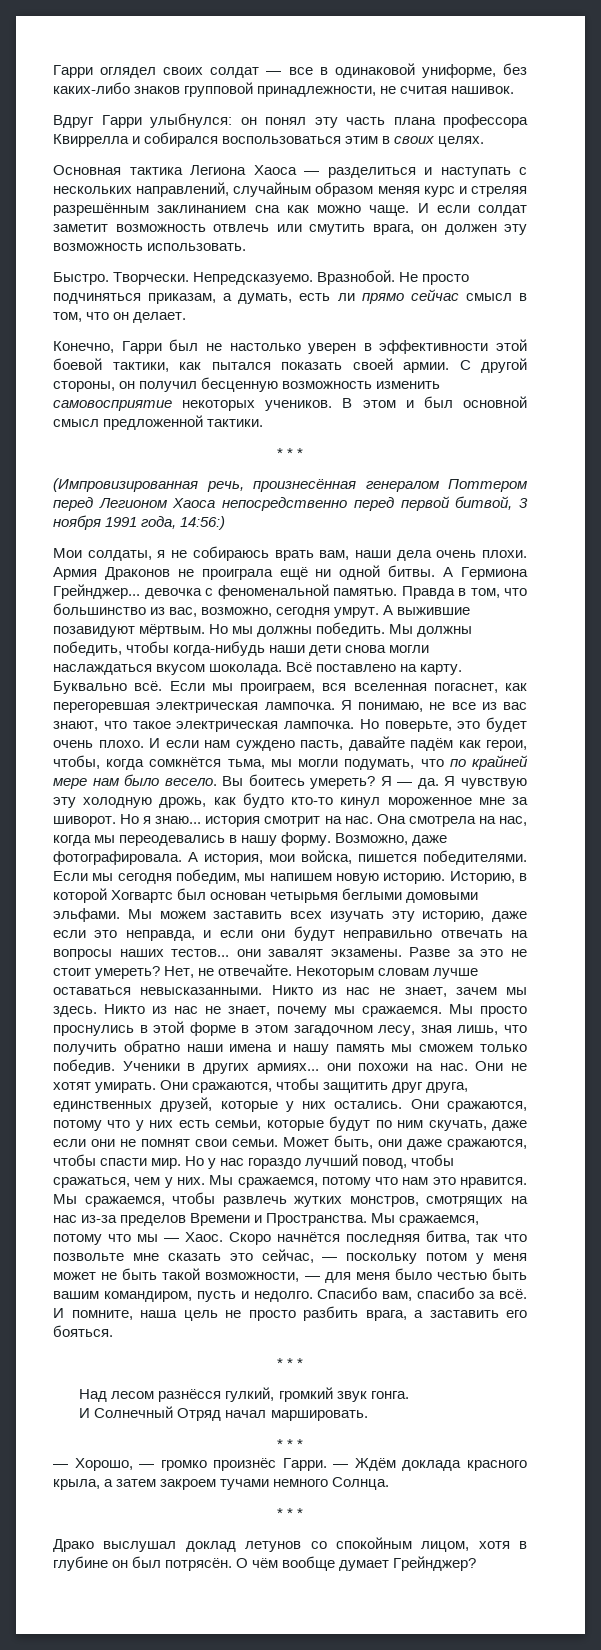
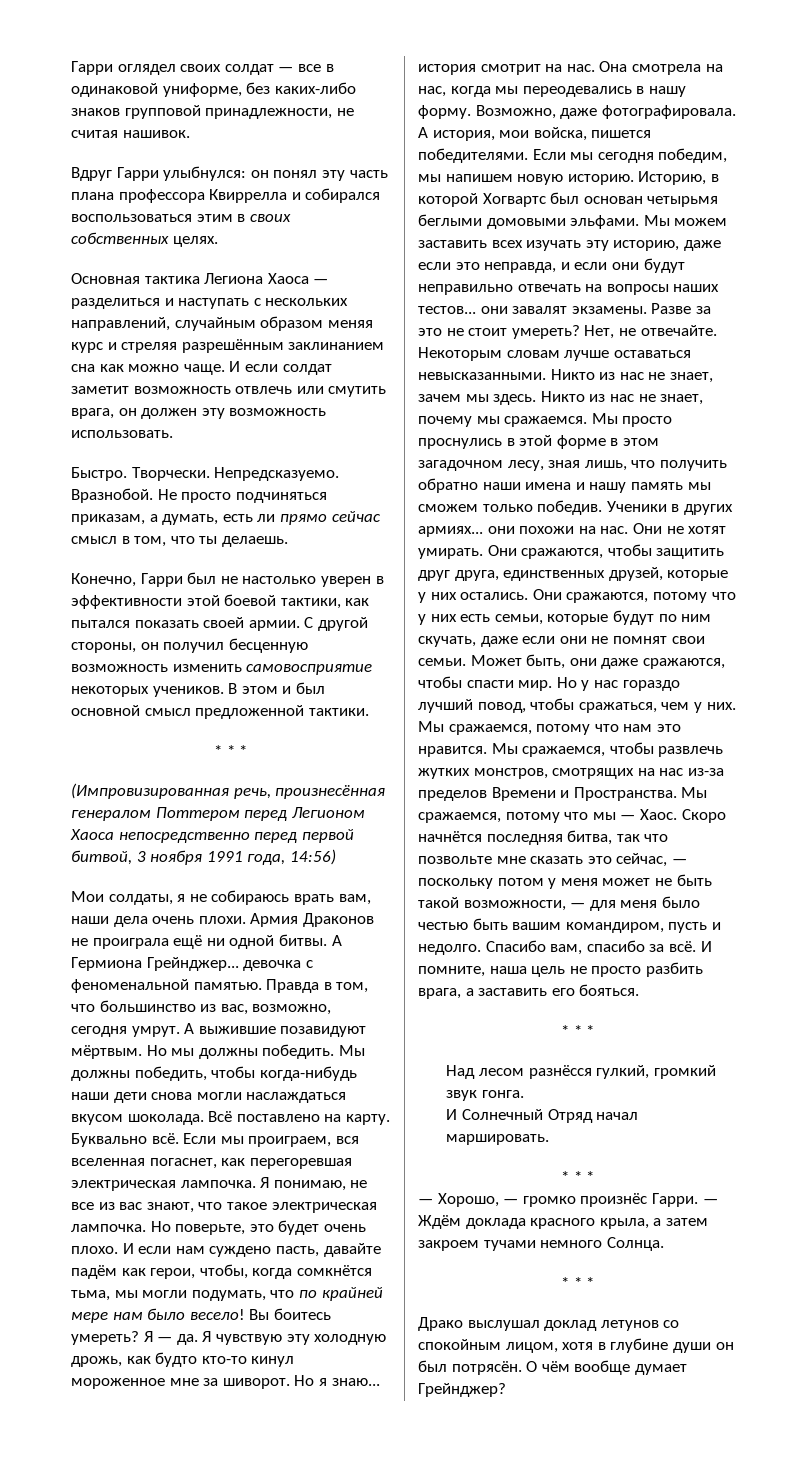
(435, 140) none -> [71,232,169,244] собственных
[113,312,187,323] он делает. -> [199,536,288,547] ты делаешь.
[180,516,226,530] 14:56:) -> [289,849,336,865] 14:56)
[164,778,217,786] весело. -> [189,1309,245,1320] весело!
(108, 1563) none -> [672,1342,711,1353] души

